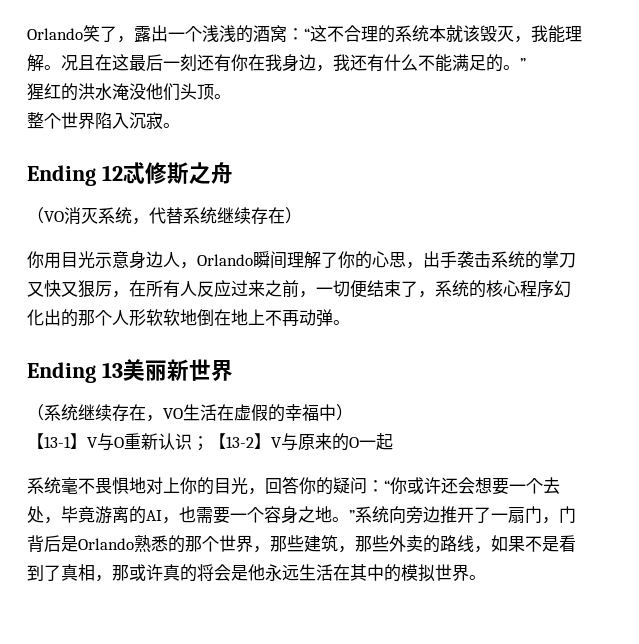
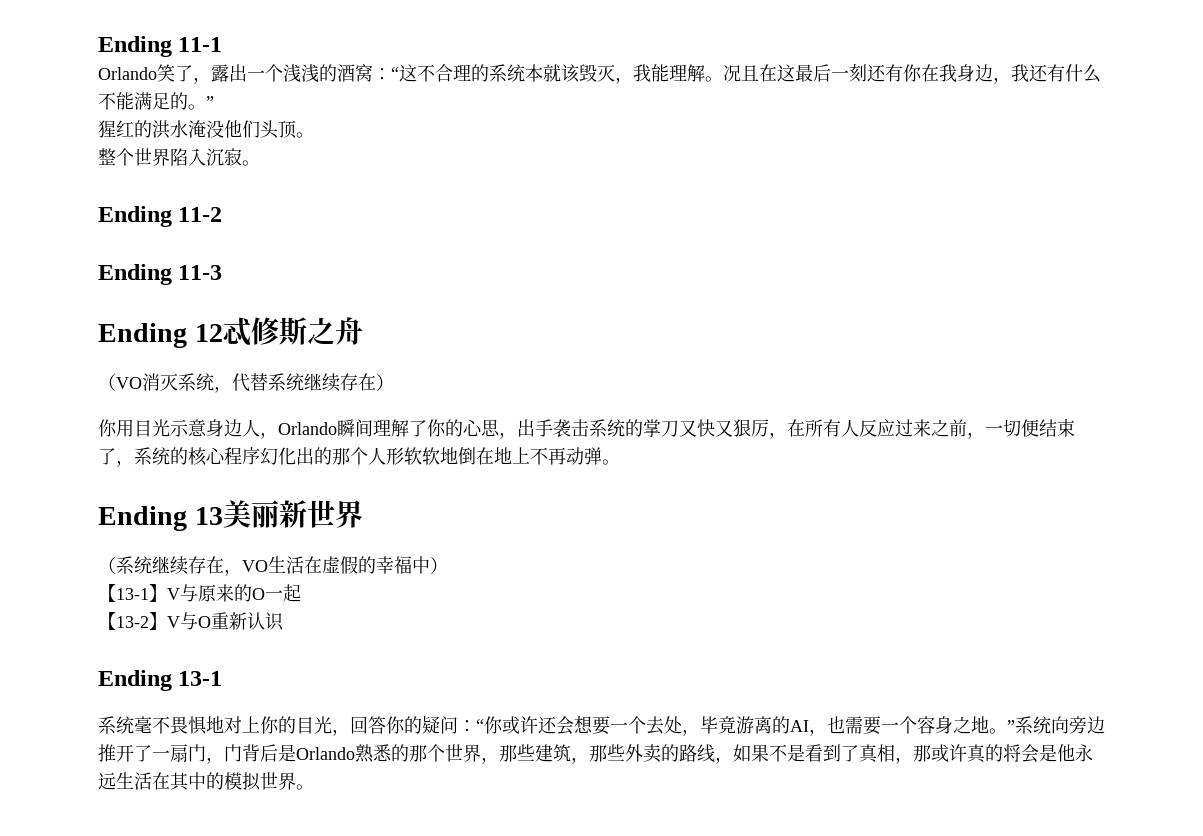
(27, 34) none -> [98,36,223,57] Ending 11-1 //
(180, 125) none -> [98,206,223,227] [98,264,223,285] // Ending 11-2 // Ending 11-3
[114,433,393,451] O重新认识；【13-2】V与原来的O一起 -> [198,584,301,602] [98,612,284,631] [98,670,223,691] 原来的O一起 // 【13-2】V与O重新认识 // Ending 13-1

